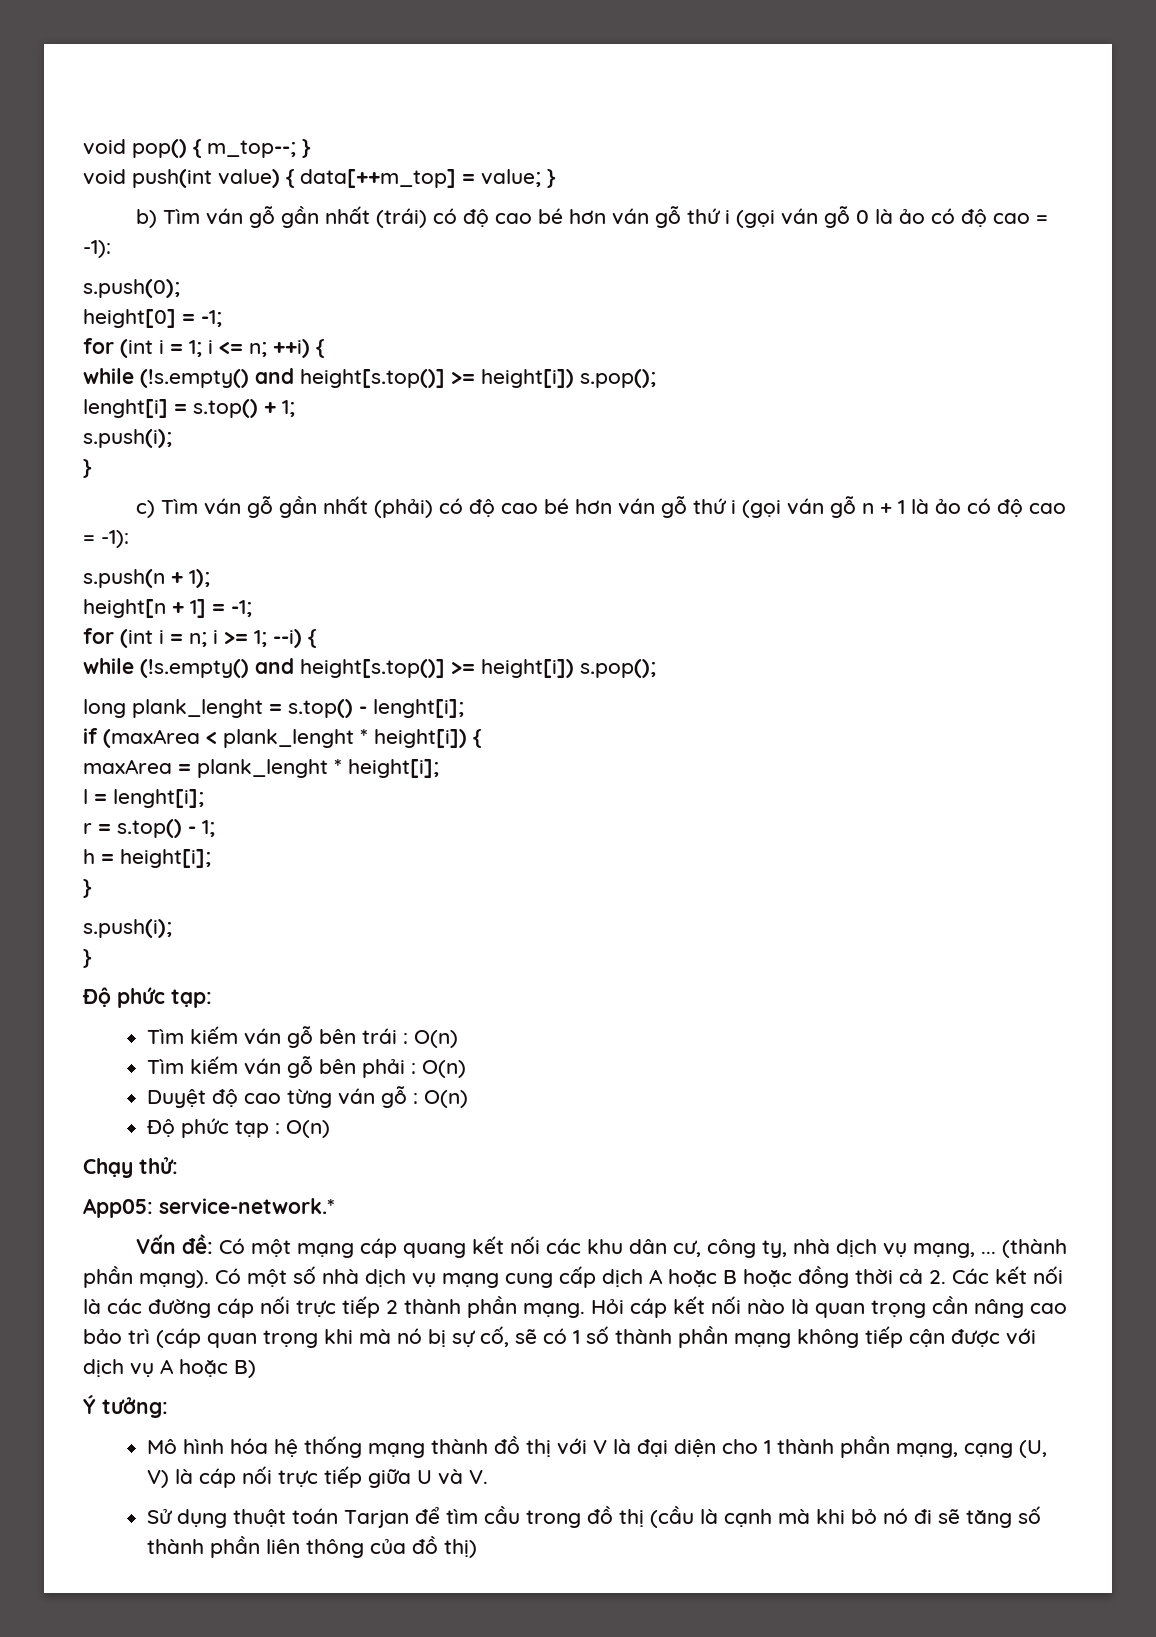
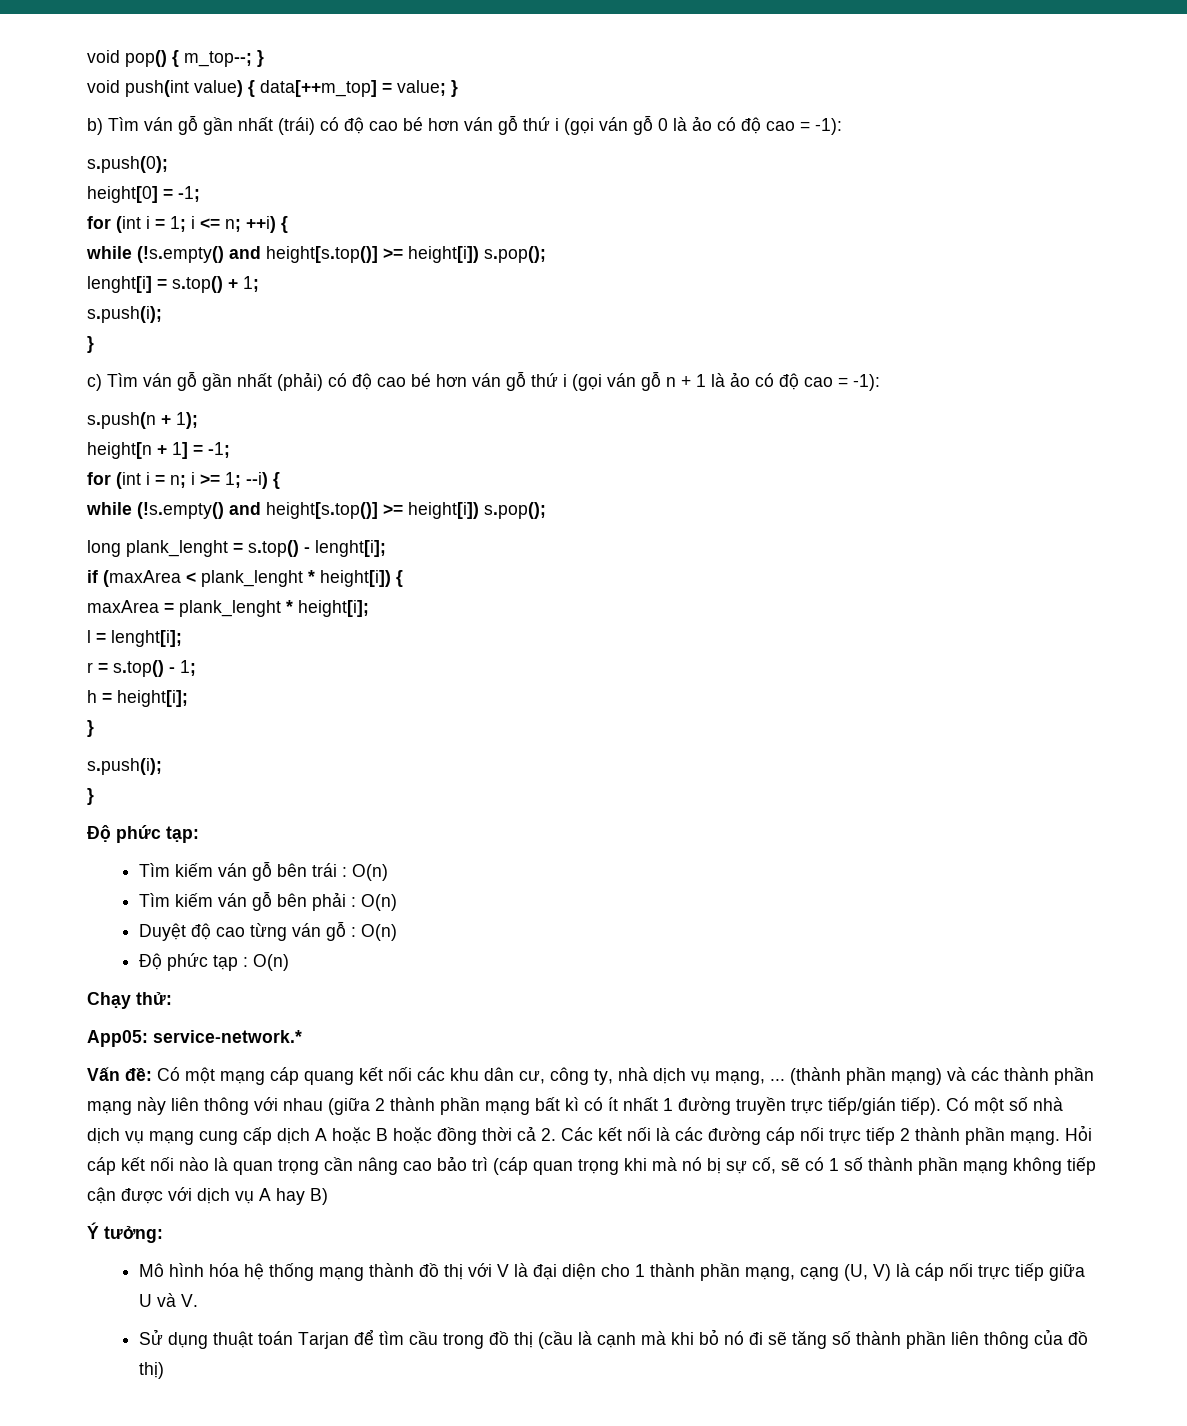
[139,1270,209,1288] mạng). -> [891,1067,1094,1085] [87,1097,941,1115] mạng) và các thành phần mạng này liên thông với nhau (giữa 2 thành phần mạng bất kì có ít nhất 1 đường truyền trực tiếp/gián tiếp).
[179,1359,228,1377] hoặc -> [276,1188,305,1205] hay

